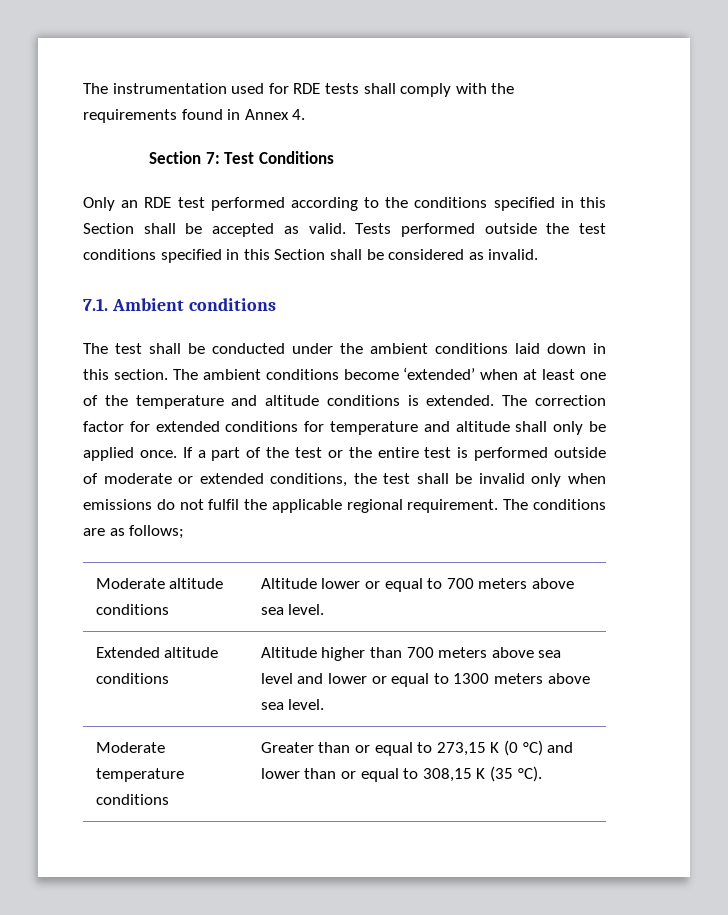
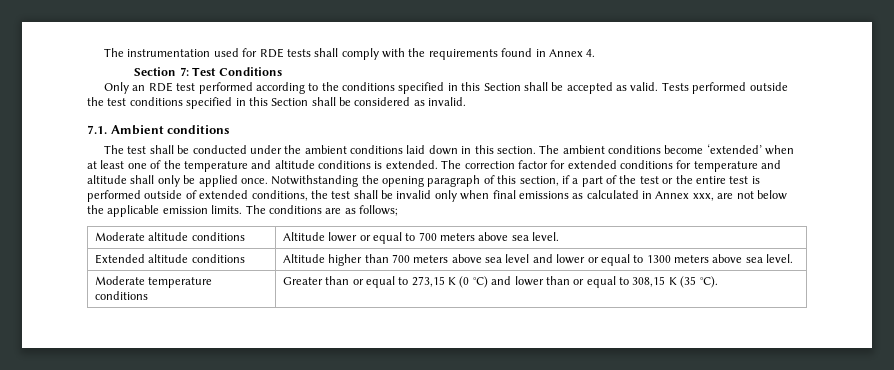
[182,447,193,458] If -> [271,175,570,187] Notwithstanding the opening paragraph of this section, if
[103,473,194,484] moderate or -> (197, 194) none
[83,499,499,513] emissions do not fulfil the applicable regional requirement. -> [492,190,787,201] [87,205,243,217] final emissions as calculated in Annex xxx, are not below the applicable emission limits.

